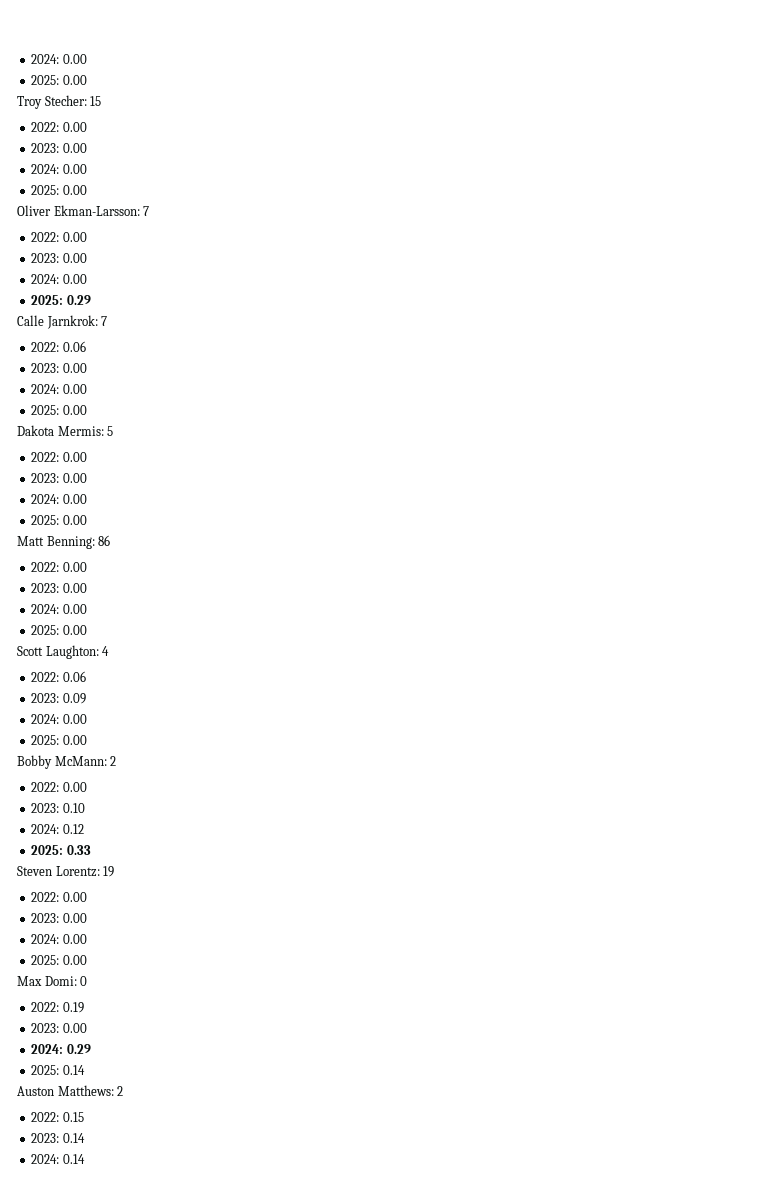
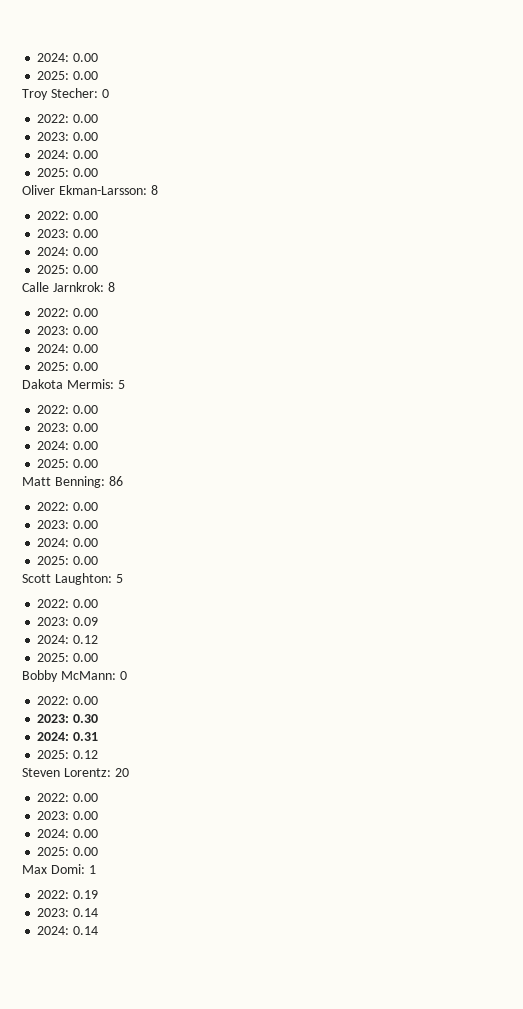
[90,96,102,106] 15 -> [101,89,109,98] 0
[143,206,150,216] [31,232,87,242] [31,253,87,263] [31,274,87,284] [31,295,91,305] 7 // 2022: 0.00 // 2023: 0.00 // 2024: 0.00 // 2025: 0.29 -> [150,185,158,195] [37,211,99,220] [37,229,99,238] [37,247,99,256] [37,265,99,274] 8 // 2022: 0.00 // 2023: 0.00 // 2024: 0.00 // 2025: 0.00
[101,316,108,326] [31,341,86,352] 7 // 2022: 0.06 -> [107,282,115,292] [37,308,99,317] 8 // 2022: 0.00
[102,646,110,656] [31,671,86,682] 4 // 2022: 0.06 -> [115,574,123,583] [37,599,99,608] 5 // 2022: 0.00
[62,714,87,724] 0.00 -> [73,635,99,644] 0.12
[110,756,117,766] [31,782,87,792] [31,803,85,813] [31,824,84,834] [31,845,91,855] 2 // 2022: 0.00 // 2023: 0.10 // 2024: 0.12 // 2025: 0.33 -> [119,671,127,680] [37,696,99,705] [37,714,99,723] [37,732,99,741] [37,750,99,759] 0 // 2022: 0.00 // 2023: 0.30 // 2024: 0.31 // 2025: 0.12
[103,866,115,877] 19 -> [114,768,129,777] 20
[80,976,88,986] 0 -> [88,865,96,874] 1
[31,1023,87,1033] [31,1044,91,1054] [31,1065,85,1075] [17,1085,124,1096] [31,1112,84,1122] // 2023: 0.00 // 2024: 0.29 // 2025: 0.14 // Auston Matthews: 2 // 2022: 0.15 -> (99, 894) none

